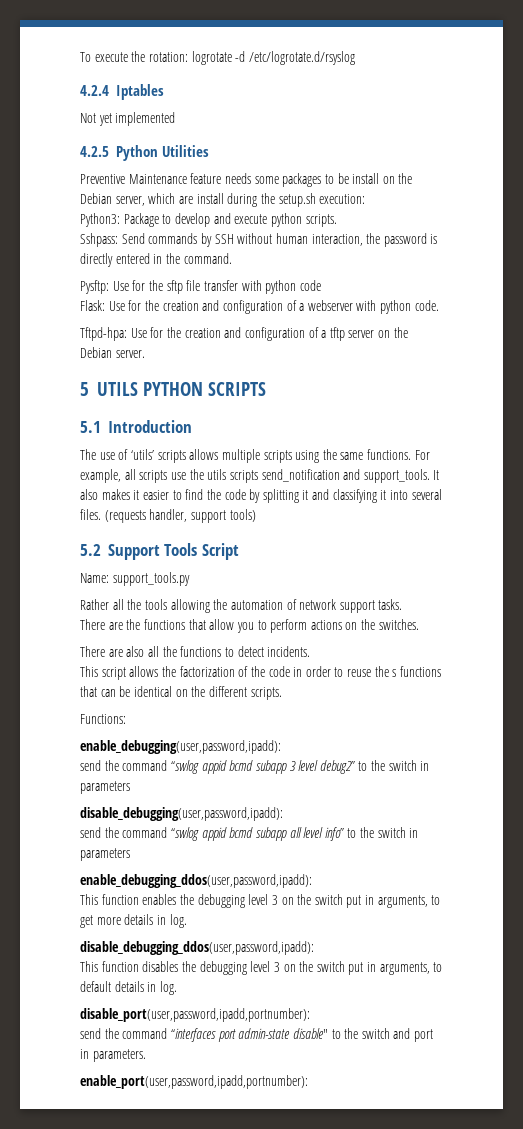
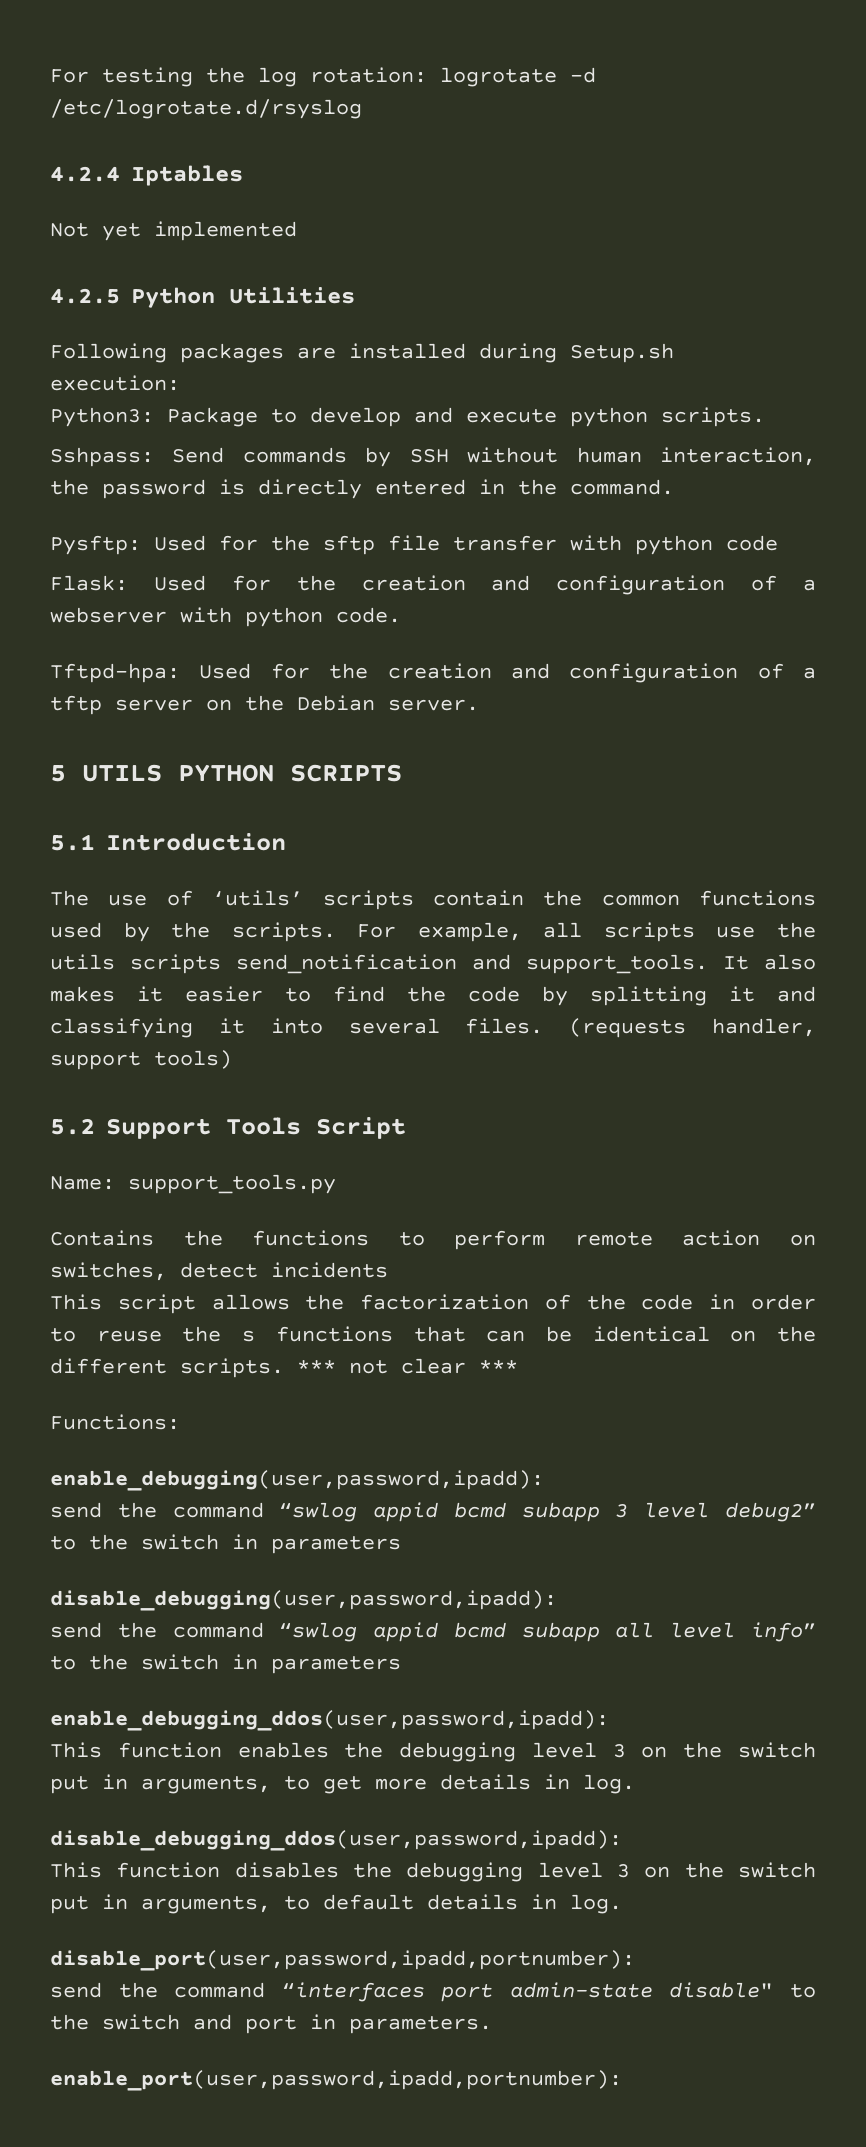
[80,51,146,62] To execute the -> [50,67,297,87] For testing the log
[80,173,413,187] [80,193,316,207] Preventive Maintenance feature needs some packages to be install on the Debian server, which are install during the setup.sh -> [50,343,674,363] Following packages are installed during Setup.sh
[112,281,129,291] Use -> [154,535,206,551] Used
[108,301,125,311] Use -> [153,575,206,591] Used
[130,328,147,338] Use -> [199,663,252,679] Used
[189,449,412,463] allows multiple scripts using the same functions. -> [432,890,816,906] [50,922,336,942] contain the common functions used by the scripts.
[80,599,403,613] [80,619,419,633] [80,646,311,657] Rather all the tools allowing the automation of network support tasks. // There are the functions that allow you to perform actions on the switches. // There are also all the functions to detect incidents. -> [50,1230,816,1250] [50,1262,388,1281] Contains the functions to perform remote action on switches, detect incidents
(282, 693) none -> [297,1358,518,1374] *** not clear ***

